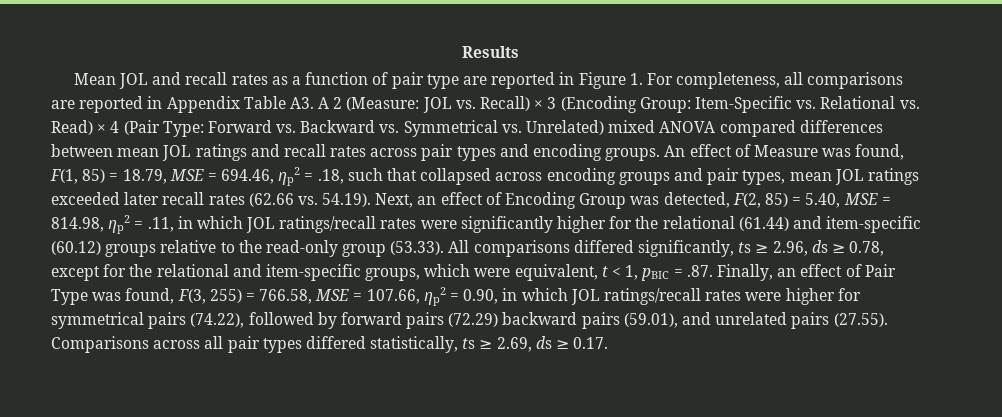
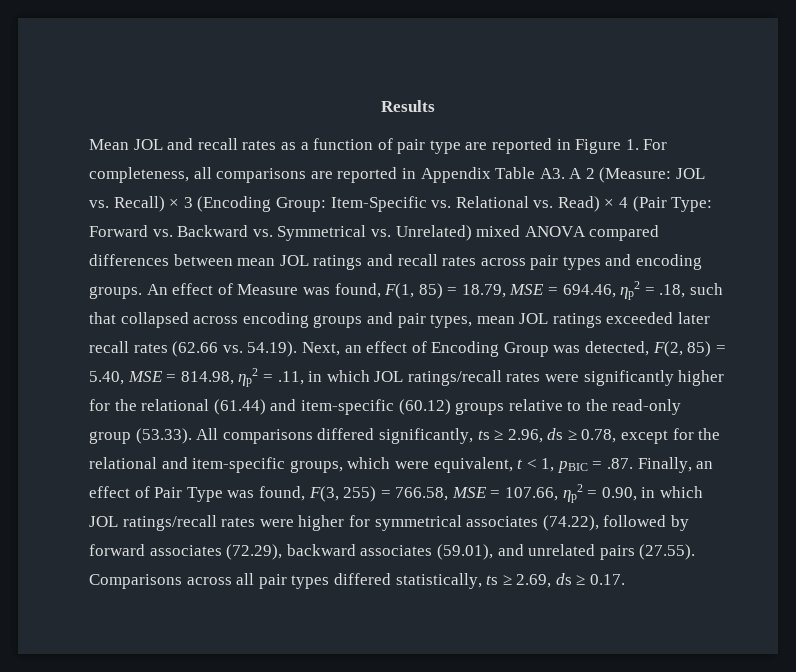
[148,312,187,329] pairs -> [466,516,539,527] associates
[406,312,620,329] pairs (72.29) backward pairs -> [149,544,433,560] associates (72.29), backward associates

